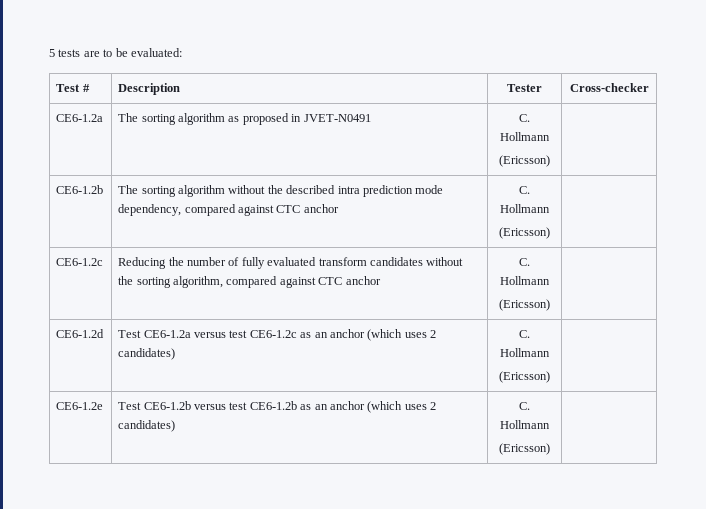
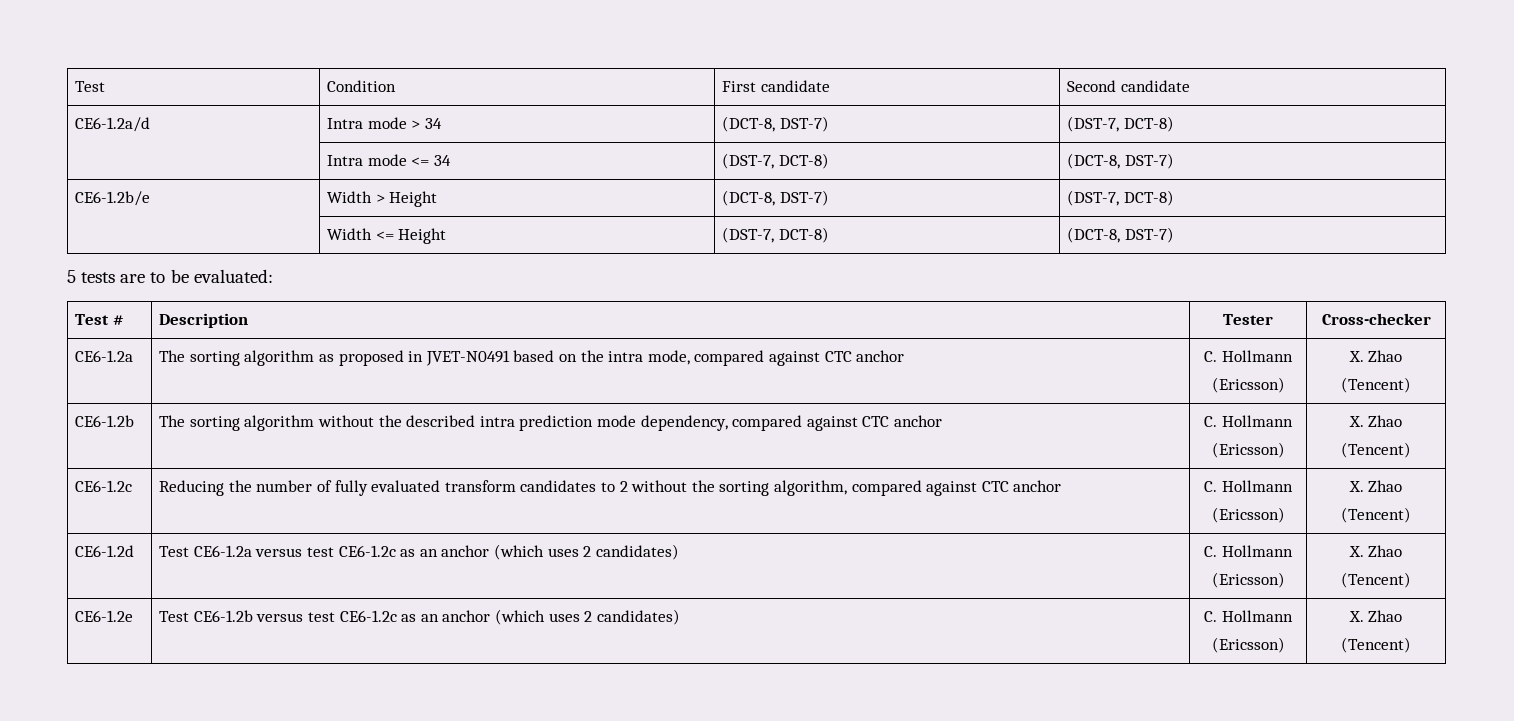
(49, 53) none -> [75,81,106,92] [327,80,397,92] [722,80,830,92] [1067,80,1190,92] [75,117,151,132] [327,117,443,129] [722,116,829,132] [1067,116,1174,132] [327,154,452,166] [722,153,829,169] [1067,153,1174,169] [75,191,151,206] [327,191,438,207] [722,190,829,206] [1067,190,1174,206] [327,228,447,244] [722,227,829,243] [1067,227,1174,243] Test | Condition | First candidate | Second candidate // CE6-1.2a/d | Intra mode > 34 | (DCT-8, DST-7) | (DST-7, DCT-8) // | Intra mode <= 34 | (DST-7, DCT-8) | (DCT-8, DST-7) // CE6-1.2b/e | Width > Height | (DCT-8, DST-7) | (DST-7, DCT-8) // | Width <= Height | (DST-7, DCT-8) | (DCT-8, DST-7) //
[519,114,530,122] [500,132,550,141] [499,155,550,167] | C. Hollmann // (Ericsson) | -> [513,350,905,366] [1204,350,1293,362] [1211,377,1285,393] [1348,350,1403,362] [1341,377,1411,393] based on the intra mode, compared against CTC anchor | C. Hollmann // (Ericsson) | X. Zhao // (Tencent)
(550, 233) none -> [1348,415,1403,427] [1341,442,1411,458] X. Zhao // (Tencent)
(423, 261) none -> [600,481,628,492] to 2
(550, 305) none -> [1348,480,1403,492] [1341,507,1411,523] X. Zhao // (Tencent)
(550, 377) none -> [1348,545,1403,557] [1341,572,1411,588] X. Zhao // (Tencent)
[249,401,297,410] CE6-1.2b -> [339,610,397,622] CE6-1.2c
(550, 449) none -> [1348,610,1403,622] [1341,637,1411,653] X. Zhao // (Tencent)

